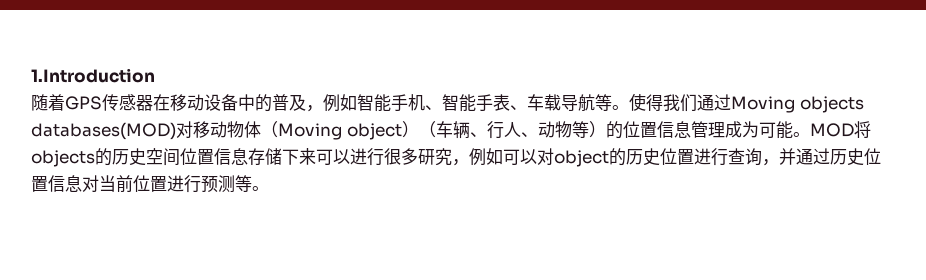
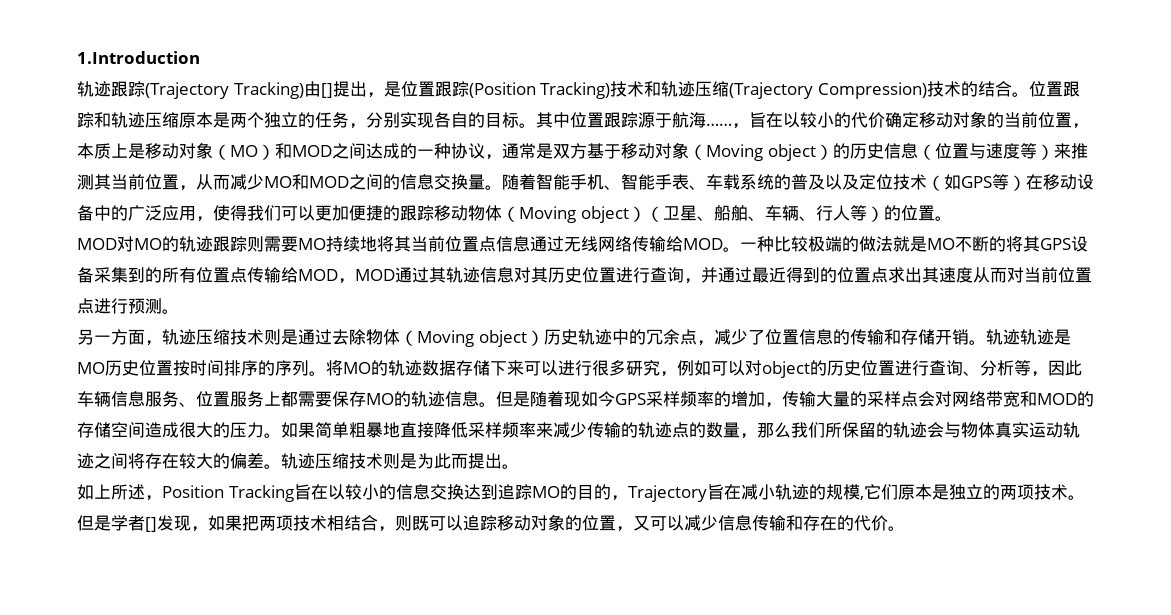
[31,94,357,112] 随着GPS传感器在移动设备中的普及，例如 -> [77,81,1080,99] [77,111,1089,129] [77,142,1088,161] [77,174,536,191] 轨迹跟踪(Trajectory Tracking)由[]提出，是位置跟踪(Position Tracking)技术和轨迹压缩(Trajectory Compression)技术的结合。位置跟踪和轨迹压缩原本是两个独立的任务，分别实现各自的目标。其中位置跟踪源于航海……，旨在以较小的代价确定移动对象的当前位置，本质上是移动对象（MO）和MOD之间达成的一种协议，通常是双方基于移动对象（Moving object）的历史信息（位置与速度等）来推测其当前位置，从而减少MO和MOD之间的信息交换量。随着
[561,93,864,113] [31,121,193,140] 导航等。使得我们通过Moving objects databases(MOD)对 -> [740,174,1094,191] [77,205,434,222] 系统的普及以及定位技术（如GPS等）在移动设备中的广泛应用，使得我们可以更加便捷的跟踪
(436, 129) none -> [662,205,765,221] 卫星、船舶、
[520,121,572,138] 、动物 -> (850, 213) none
[656,121,871,139] [31,148,248,167] 信息管理成为可能。MOD将objects的历史空间位置信息 -> [934,216,952,221] [77,236,1088,252] [77,267,1092,284] [77,298,179,314] [77,329,1071,347] [77,360,456,376] 。 // MOD对MO的轨迹跟踪则需要MO持续地将其当前位置点信息通过无线网络传输给MOD。一种比较极端的做法就是MO不断的将其GPS设备采集到的所有位置点传输给MOD，MOD通过其轨迹信息对其历史位置进行查询，并通过最近得到的位置点求出其速度从而对当前位置点进行预测。 // 另一方面，轨迹压缩技术则是通过去除物体（Moving object）历史轨迹中的冗余点，减少了位置信息的传输和存储开销。轨迹轨迹是MO历史位置按时间排序的序列。将MO的轨迹数据
[762,148,881,166] [31,175,252,193] ，并通过历史位置信息对当前位置进行预测等 -> [963,360,1082,377] [77,391,1094,408] [77,422,1080,439] [77,453,519,469] [77,484,1085,502] [77,514,888,532] 、分析等，因此车辆信息服务、位置服务上都需要保存MO的轨迹信息。但是随着现如今GPS采样频率的增加，传输大量的采样点会对网络带宽和MOD的存储空间造成很大的压力。如果简单粗暴地直接降低采样频率来减少传输的轨迹点的数量，那么我们所保留的轨迹会与物体真实运动轨迹之间将存在较大的偏差。轨迹压缩技术则是为此而提出。 // 如上所述，Position Tracking旨在以较小的信息交换达到追踪MO的目的，Trajectory旨在减小轨迹的规模,它们原本是独立的两项技术。但是学者[]发现，如果把两项技术相结合，则既可以追踪移动对象的位置，又可以减少信息传输和存在的代价

